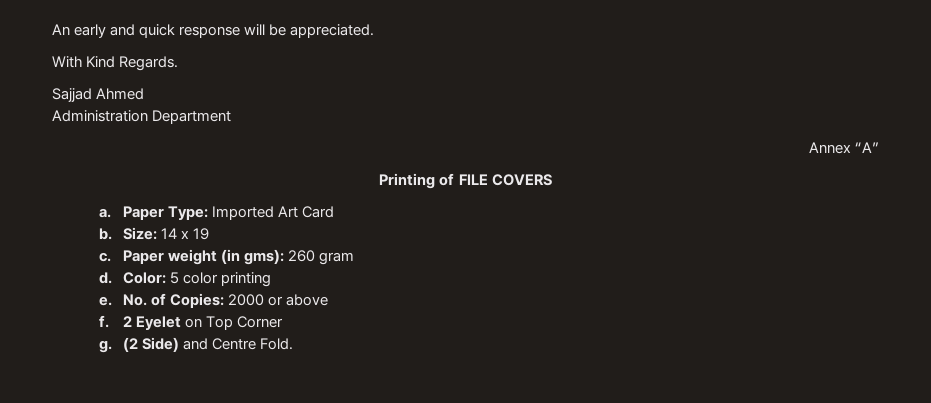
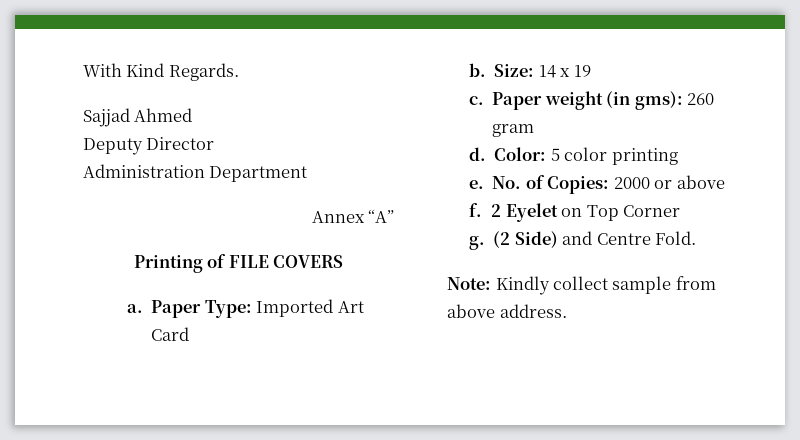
[52,24,375,38] An early and quick response will be appreciated. // -> (83, 70) none
(145, 94) none -> [83,137,215,155] // Deputy Director
(293, 344) none -> [447,276,716,295] [447,304,567,318] // Note: Kindly collect sample from above address.

